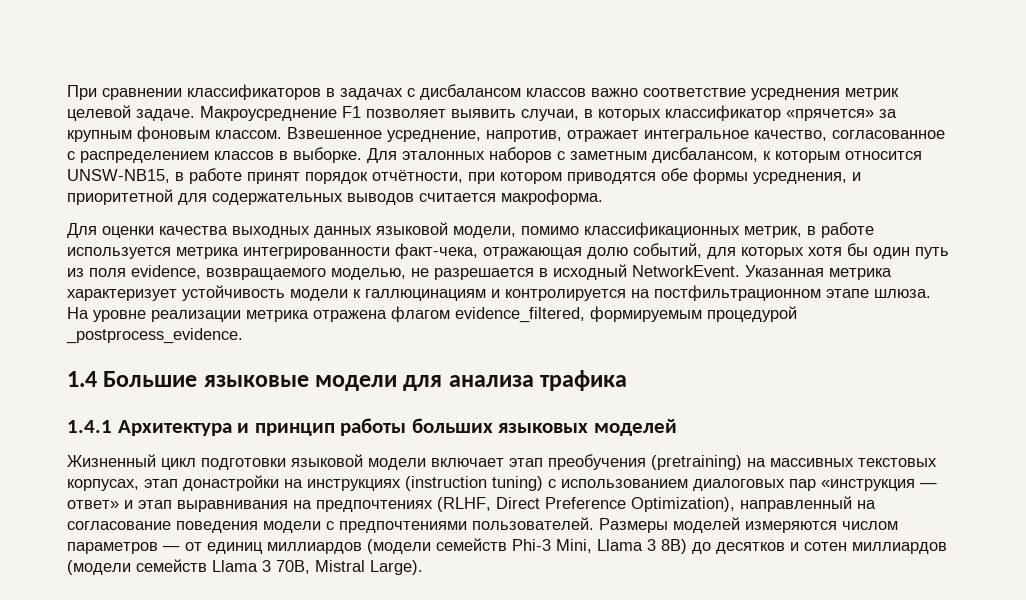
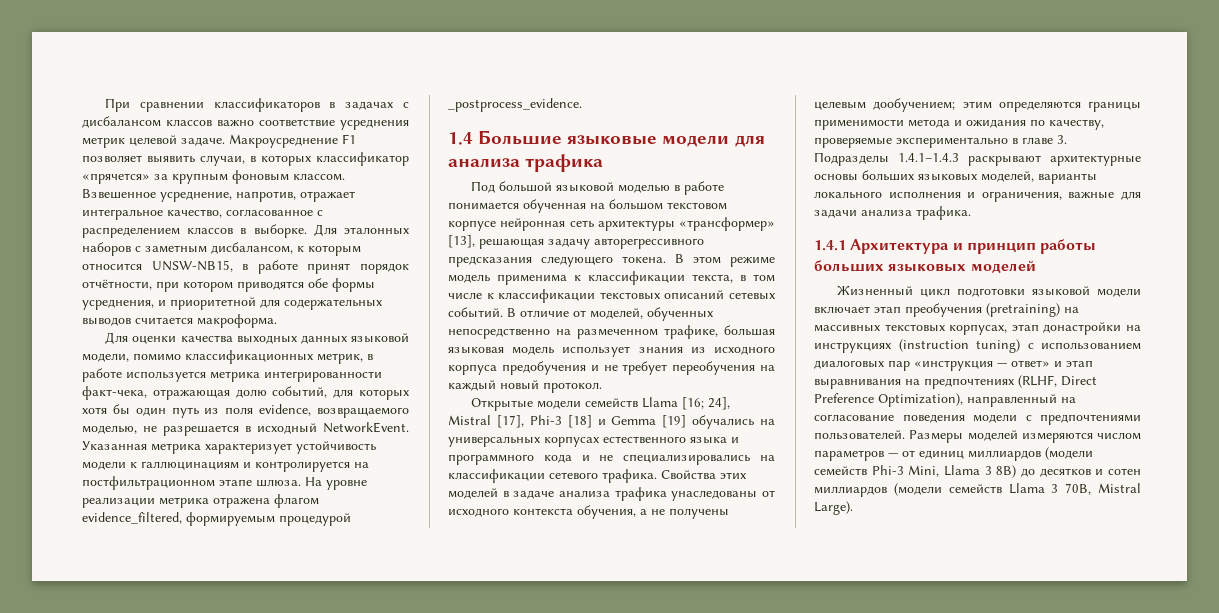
(628, 380) none -> [471,181,725,195] [448,199,727,213] [448,217,775,231] [448,235,704,249] [448,254,775,267] [448,271,775,285] [448,289,776,303] [448,307,714,321] [448,325,775,339] [448,346,775,357] [448,361,775,375] [448,380,602,393] [471,397,731,411] [448,415,775,429] [448,436,739,447] [448,454,775,465] [448,469,747,483] [448,487,775,501] [448,505,729,519] [814,98,1141,112] [814,119,1104,130] [814,135,1067,148] [814,152,1141,166] [814,170,1097,184] [814,191,1141,202] [814,206,971,220] // Под большой языковой моделью в работе понимается обученная на большом текстовом корпусе нейронная сеть архитектуры «трансформер» [13], решающая задачу авторегрессивного предсказания следующего токена. В этом режиме модель применима к классификации текста, в том числе к классификации текстовых описаний сетевых событий. В отличие от моделей, обученных непосредственно на размеченном трафике, большая языковая модель использует знания из исходного корпуса предобучения и не требует переобучения на каждый новый протокол. // Открытые модели семейств Llama [16; 24], Mistral [17], Phi-3 [18] и Gemma [19] обучались на универсальных корпусах естественного языка и программного кода и не специализировались на классификации сетевого трафика. Свойства этих моделей в задаче анализа трафика унаследованы от исходного контекста обучения, а не получены целевым дообучением; этим определяются границы применимости метода и ожидания по качеству, проверяемые экспериментально в главе 3. Подразделы 1.4.1–1.4.3 раскрывают архитектурные основы больших языковых моделей, варианты локального исполнения и ограничения, важные для задачи анализа трафика.

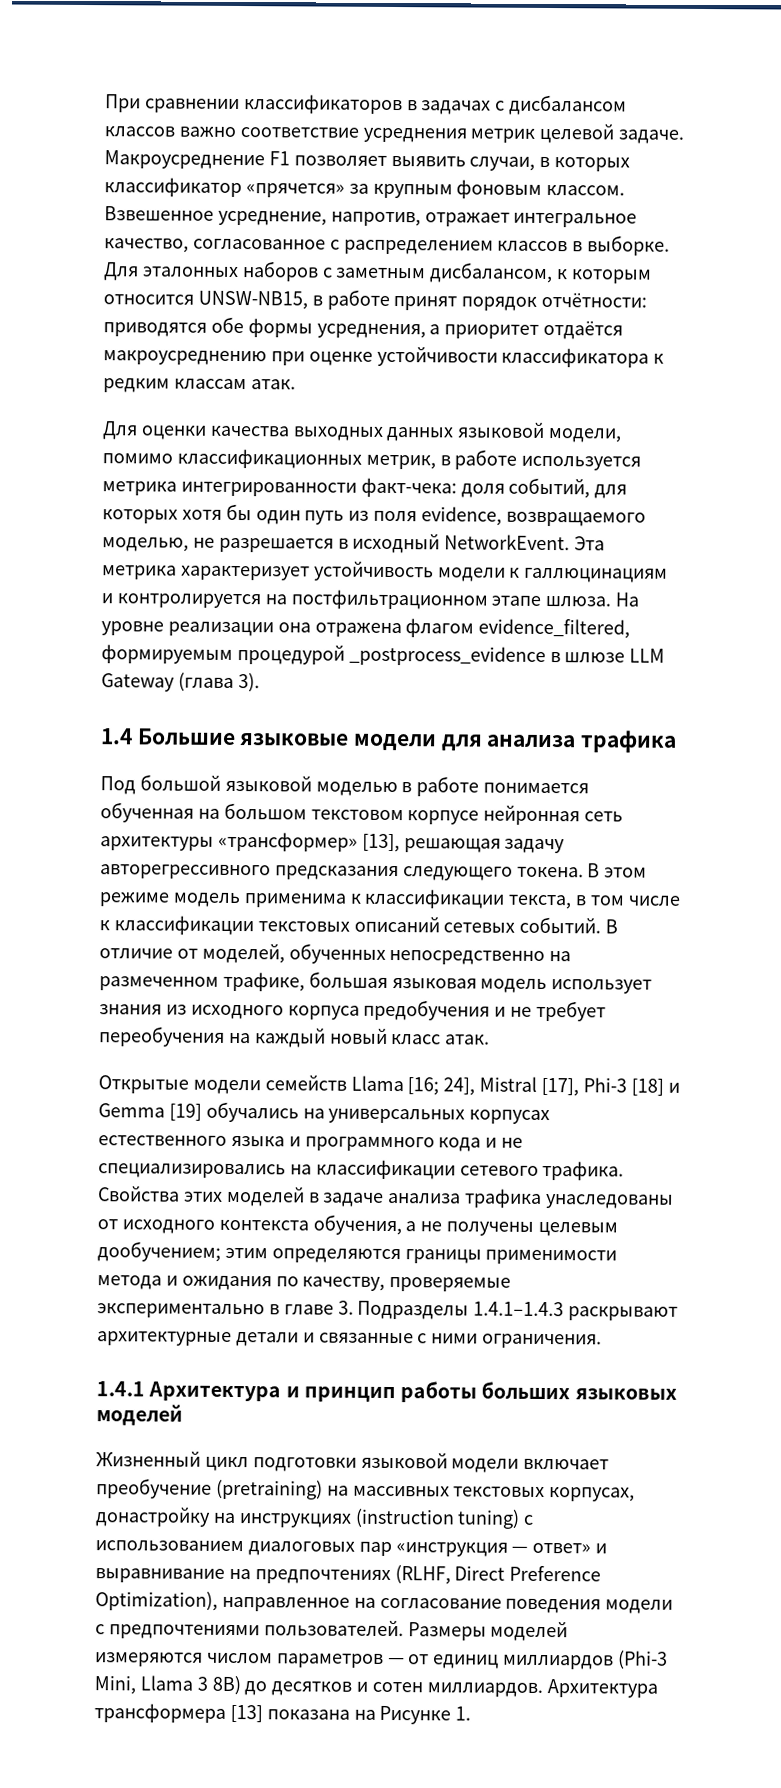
[82,279,233,292] отчётности, при котором -> [541,292,648,308] отчётности:
[158,297,383,310] [82,314,277,328] и приоритетной для содержательных выводов считается макроформа. -> [429,320,624,340] [103,345,665,368] [103,378,296,393] а приоритет отдаётся макроусреднению при оценке устойчивости классификатора к редким классам атак.
[82,386,267,400] факт-чека, отражающая долю -> [360,477,505,498] факт-чека: доля
[82,441,147,450] Указанная -> [574,536,606,551] Эта
[159,497,209,508] метрика -> [277,622,311,633] она
[448,98,582,112] _postprocess_evidence. -> [348,645,666,666] [101,672,260,693] _postprocess_evidence в шлюзе LLM Gateway (глава 3).
[543,382,602,393] протокол. -> [391,1034,491,1045] класс атак.
[814,170,1097,184] [814,191,1141,202] [814,206,971,220] основы больших языковых моделей, варианты локального исполнения и ограничения, важные для задачи анализа трафика. -> [235,1332,603,1349] детали и связанные с ними ограничения.
[874,303,982,317] этап преобучения -> [96,1478,212,1499] преобучение
[1011,322,1122,335] этап донастройки -> [95,1506,211,1527] донастройку
[1066,360,1093,367] [814,379,901,389] этап выравнивания -> [95,1568,225,1583] выравнивание
[967,394,1057,407] направленный -> [221,1596,350,1612] направленное
[1045,447,1093,460] [814,465,904,476] (модели семейств Phi-3 -> [617,1650,669,1670] (Phi-3
[814,483,1141,497] [814,501,853,515] миллиардов (модели семейств Llama 3 70B, Mistral Large). -> [426,1679,658,1698] [94,1703,472,1725] миллиардов. Архитектура трансформера [13] показана на Рисунке 1.

